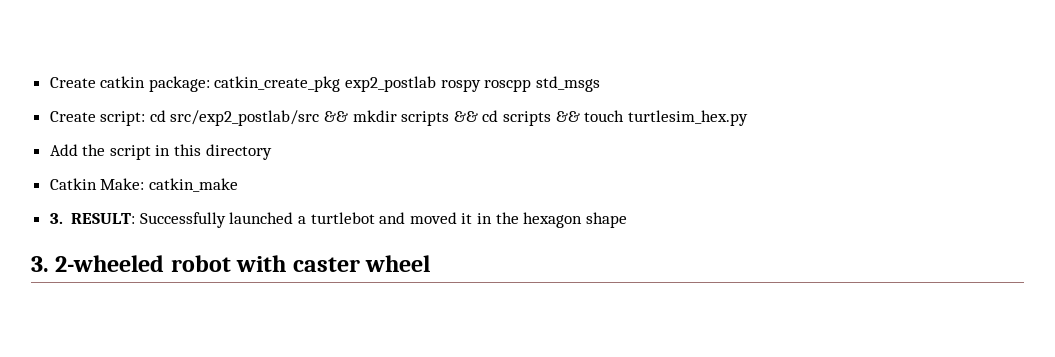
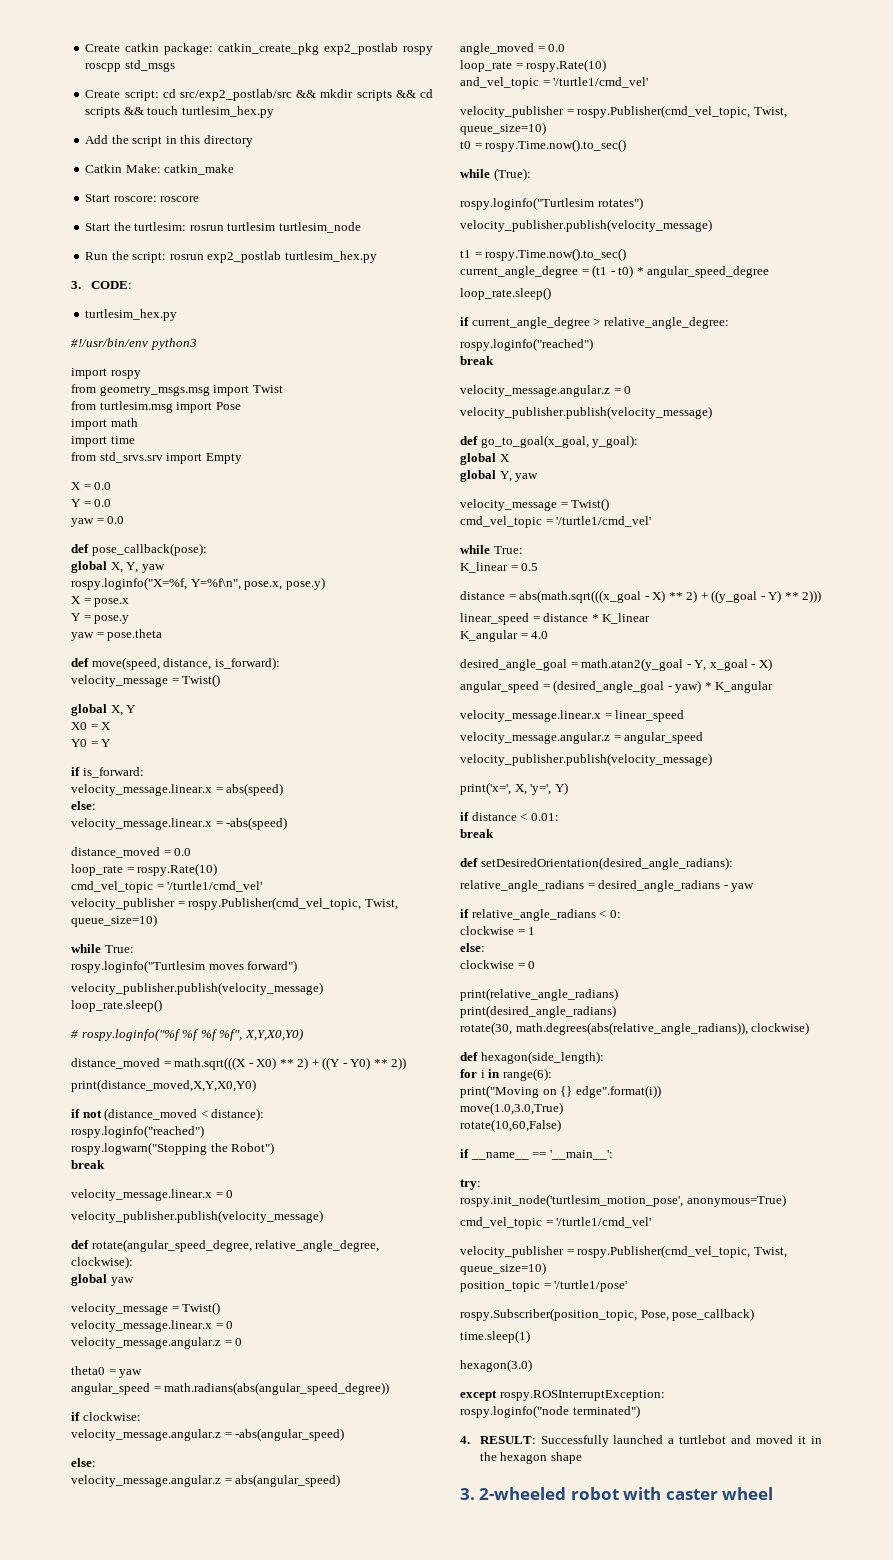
[49,213,63,224] 3. -> [85,194,200,202] [85,222,361,233] [85,251,377,263] [71,281,132,289] [85,309,178,321] [71,338,197,350] [71,368,141,379] [71,384,283,396] [71,401,241,413] [71,418,138,430] [71,436,135,447] [71,452,242,464] [71,482,112,490] [71,499,112,507] [71,516,125,527] [71,543,207,556] [71,561,165,573] [71,577,325,590] [71,596,130,607] [71,613,130,624] [71,629,163,641] [71,657,280,670] [71,674,221,687] [71,704,137,716] [71,722,112,730] [71,739,112,747] [71,767,144,778] [71,783,284,796] [71,801,96,810] [71,817,288,830] [71,847,192,858] [71,863,218,876] [71,881,263,893] [71,897,398,910] [71,914,157,927] [71,944,134,953] [71,960,298,973] [71,982,323,995] [71,999,162,1012] [71,1028,303,1041] [71,1057,407,1070] [71,1079,256,1092] [71,1108,265,1121] [71,1125,204,1138] [71,1142,275,1155] [71,1160,105,1169] [71,1189,234,1201] [71,1210,323,1223] [71,1239,380,1252] [71,1256,133,1269] [71,1274,134,1286] [71,1302,221,1315] [71,1320,234,1332] [71,1337,243,1349] [71,1366,143,1378] [71,1382,390,1395] [71,1412,141,1421] [71,1428,345,1441] [71,1458,96,1467] [71,1474,341,1487] [460,43,566,55] [460,59,607,72] [460,77,649,89] [460,105,787,118] [460,122,546,135] [460,139,627,152] [460,168,531,181] [460,197,643,210] [460,219,712,232] [460,248,627,261] [460,265,770,278] [460,287,551,300] [460,317,729,329] [460,338,593,351] [460,356,494,365] [460,385,632,397] [460,406,712,419] [460,435,639,448] [460,453,510,465] [460,470,539,482] [460,498,610,511] [460,516,652,528] [460,545,523,554] [460,562,539,573] [460,590,822,603] [460,613,651,625] [460,630,549,642] [460,658,772,671] [460,680,774,693] [460,710,685,722] [460,732,704,744] [460,753,712,766] [460,782,568,795] [460,812,559,821] [460,829,494,838] [460,857,733,870] [460,880,755,892] [460,909,621,921] [460,926,536,935] [460,943,485,952] [460,960,536,969] [460,988,618,1001] [460,1005,616,1018] [460,1022,810,1035] [460,1051,604,1064] [460,1068,552,1081] [460,1085,661,1098] [460,1102,563,1115] [460,1119,561,1132] [460,1149,613,1160] [460,1179,481,1190] [460,1194,786,1207] [460,1217,652,1229] [460,1245,787,1258] [460,1262,546,1275] [460,1280,628,1292] [460,1308,755,1321] [460,1330,530,1343] [460,1359,532,1372] [460,1390,665,1401] [460,1405,640,1418] [460,1436,470,1444] Start roscore: roscore // Start the turtlesim: rosrun turtlesim turtlesim_node // Run the script: rosrun exp2_postlab turtlesim_hex.py // 3. CODE: // turtlesim_hex.py // #!/usr/bin/env python3 // import rospy // from geometry_msgs.msg import Twist // from turtlesim.msg import Pose // import math // import time // from std_srvs.srv import Empty // X = 0.0 // Y = 0.0 // yaw = 0.0 // def pose_callback(pose): // global X, Y, yaw // rospy.loginfo("X=%f, Y=%f\n", pose.x, pose.y) // X = pose.x // Y = pose.y // yaw = pose.theta // def move(speed, distance, is_forward): // velocity_message = Twist() // global X, Y // X0 = X // Y0 = Y // if is_forward: // velocity_message.linear.x = abs(speed) // else: // velocity_message.linear.x = -abs(speed) // distance_moved = 0.0 // loop_rate = rospy.Rate(10) // cmd_vel_topic = '/turtle1/cmd_vel' // velocity_publisher = rospy.Publisher(cmd_vel_topic, Twist, queue_size=10) // while True: // rospy.loginfo("Turtlesim moves forward") // velocity_publisher.publish(velocity_message) // loop_rate.sleep() // # rospy.loginfo("%f %f %f %f", X,Y,X0,Y0) // distance_moved = math.sqrt(((X - X0) ** 2) + ((Y - Y0) ** 2)) // print(distance_moved,X,Y,X0,Y0) // if not (distance_moved < distance): // rospy.loginfo("reached") // rospy.logwarn("Stopping the Robot") // break // velocity_message.linear.x = 0 // velocity_publisher.publish(velocity_message) // def rotate(angular_speed_degree, relative_angle_degree, clockwise): // global yaw // velocity_message = Twist() // velocity_message.linear.x = 0 // velocity_message.angular.z = 0 // theta0 = yaw // angular_speed = math.radians(abs(angular_speed_degree)) // if clockwise: // velocity_message.angular.z = -abs(angular_speed) // else: // velocity_message.angular.z = abs(angular_speed) // angle_moved = 0.0 // loop_rate = rospy.Rate(10) // and_vel_topic = '/turtle1/cmd_vel' // velocity_publisher = rospy.Publisher(cmd_vel_topic, Twist, queue_size=10) // t0 = rospy.Time.now().to_sec() // while (True): // rospy.loginfo("Turtlesim rotates") // velocity_publisher.publish(velocity_message) // t1 = rospy.Time.now().to_sec() // current_angle_degree = (t1 - t0) * angular_speed_degree // loop_rate.sleep() // if current_angle_degree > relative_angle_degree: // rospy.loginfo("reached") // break // velocity_message.angular.z = 0 // velocity_publisher.publish(velocity_message) // def go_to_goal(x_goal, y_goal): // global X // global Y, yaw // velocity_message = Twist() // cmd_vel_topic = '/turtle1/cmd_vel' // while True: // K_linear = 0.5 // distance = abs(math.sqrt(((x_goal - X) ** 2) + ((y_goal - Y) ** 2))) // linear_speed = distance * K_linear // K_angular = 4.0 // desired_angle_goal = math.atan2(y_goal - Y, x_goal - X) // angular_speed = (desired_angle_goal - yaw) * K_angular // velocity_message.linear.x = linear_speed // velocity_message.angular.z = angular_speed // velocity_publisher.publish(velocity_message) // print('x=', X, 'y=', Y) // if distance < 0.01: // break // def setDesiredOrientation(desired_angle_radians): // relative_angle_radians = desired_angle_radians - yaw // if relative_angle_radians < 0: // clockwise = 1 // else: // clockwise = 0 // print(relative_angle_radians) // print(desired_angle_radians) // rotate(30, math.degrees(abs(relative_angle_radians)), clockwise) // def hexagon(side_length): // for i in range(6): // print("Moving on {} edge".format(i)) // move(1.0,3.0,True) // rotate(10,60,False) // if __name__ == '__main__': // try: // rospy.init_node('turtlesim_motion_pose', anonymous=True) // cmd_vel_topic = '/turtle1/cmd_vel' // velocity_publisher = rospy.Publisher(cmd_vel_topic, Twist, queue_size=10) // position_topic = '/turtle1/pose' // rospy.Subscriber(position_topic, Pose, pose_callback) // time.sleep(1) // hexagon(3.0) // except rospy.ROSInterruptException: // rospy.loginfo("node terminated") // 4.

